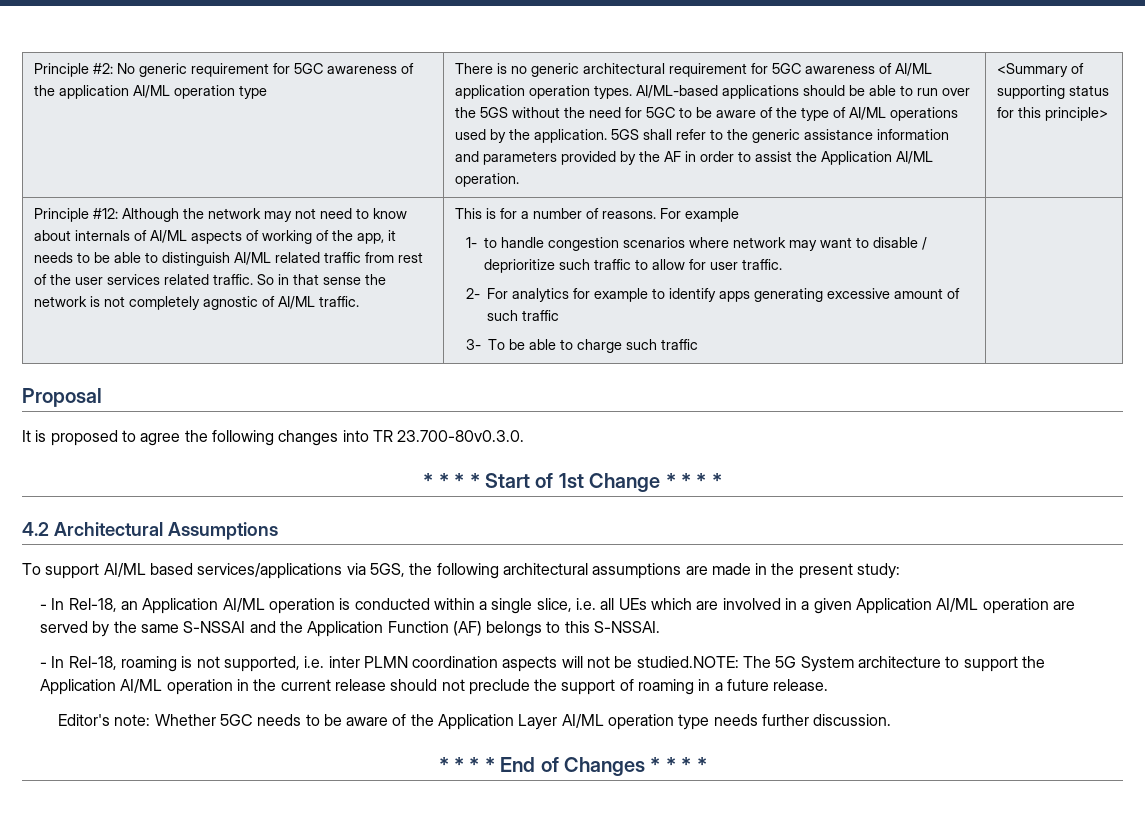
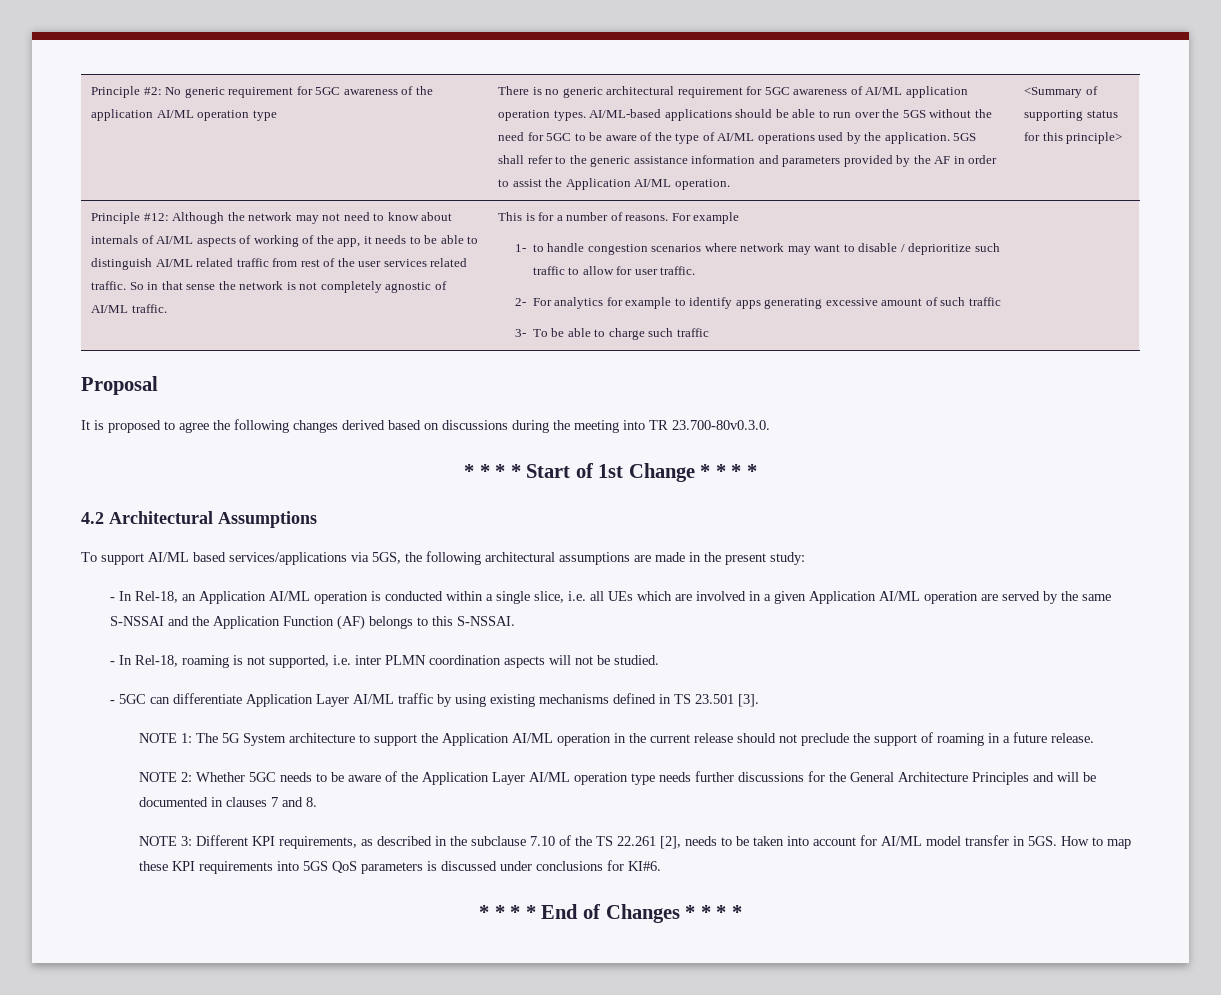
(339, 438) none -> [342,420,619,433] derived based on discussions during the meeting
[636,656,739,668] studied.NOTE: -> [613,655,659,665] [109,693,759,707] [138,733,192,743] studied. // - 5GC can differentiate Application Layer AI/ML traffic by using existing mechanisms defined in TS 23.501 [3]. // NOTE 1:
[57,714,151,726] Editor's note: -> [138,772,192,782] NOTE 2:
[813,714,892,726] discussion. -> [737,771,1096,785] [138,797,317,807] [138,835,1131,849] [138,860,661,874] discussions for the General Architecture Principles and will be documented in clauses 7 and 8. // NOTE 3: Different KPI requirements, as described in the subclause 7.10 of the TS 22.261 [2], needs to be taken into account for AI/ML model transfer in 5GS. How to map these KPI requirements into 5GS QoS parameters is discussed under conclusions for KI#6.

